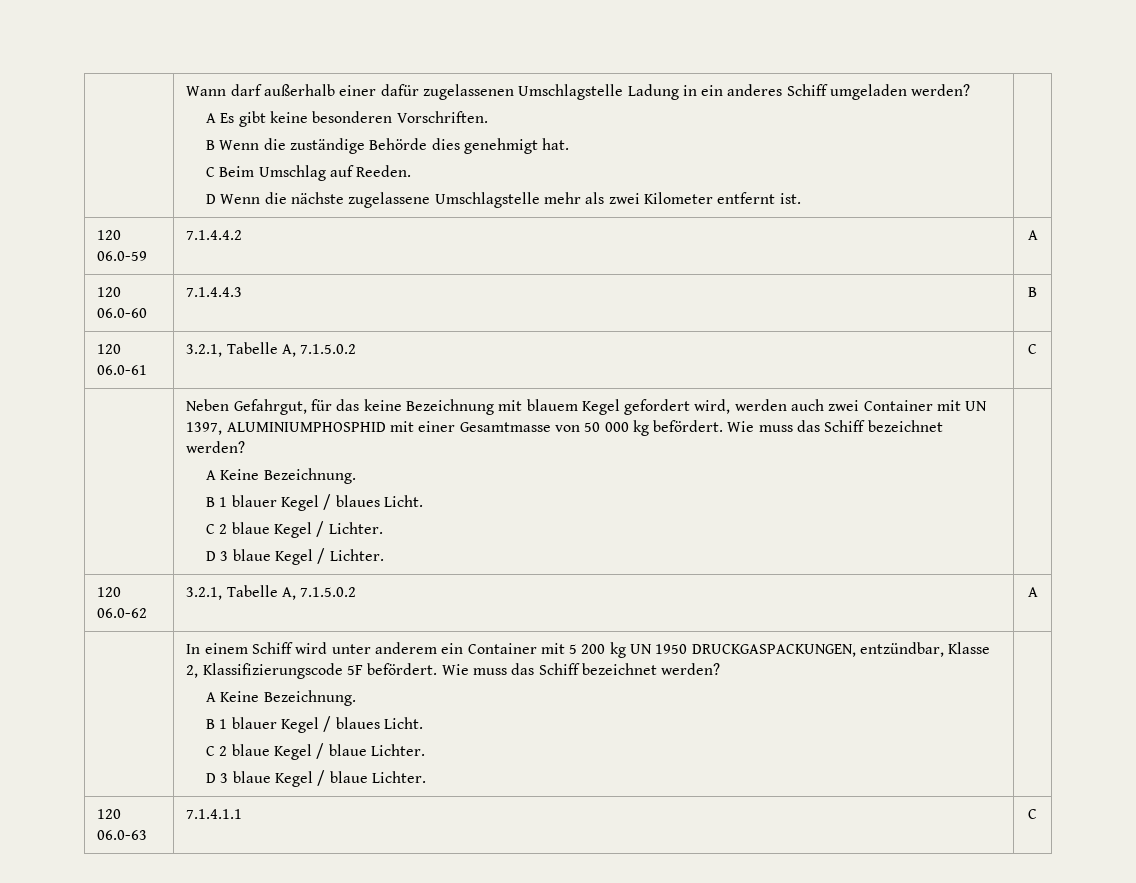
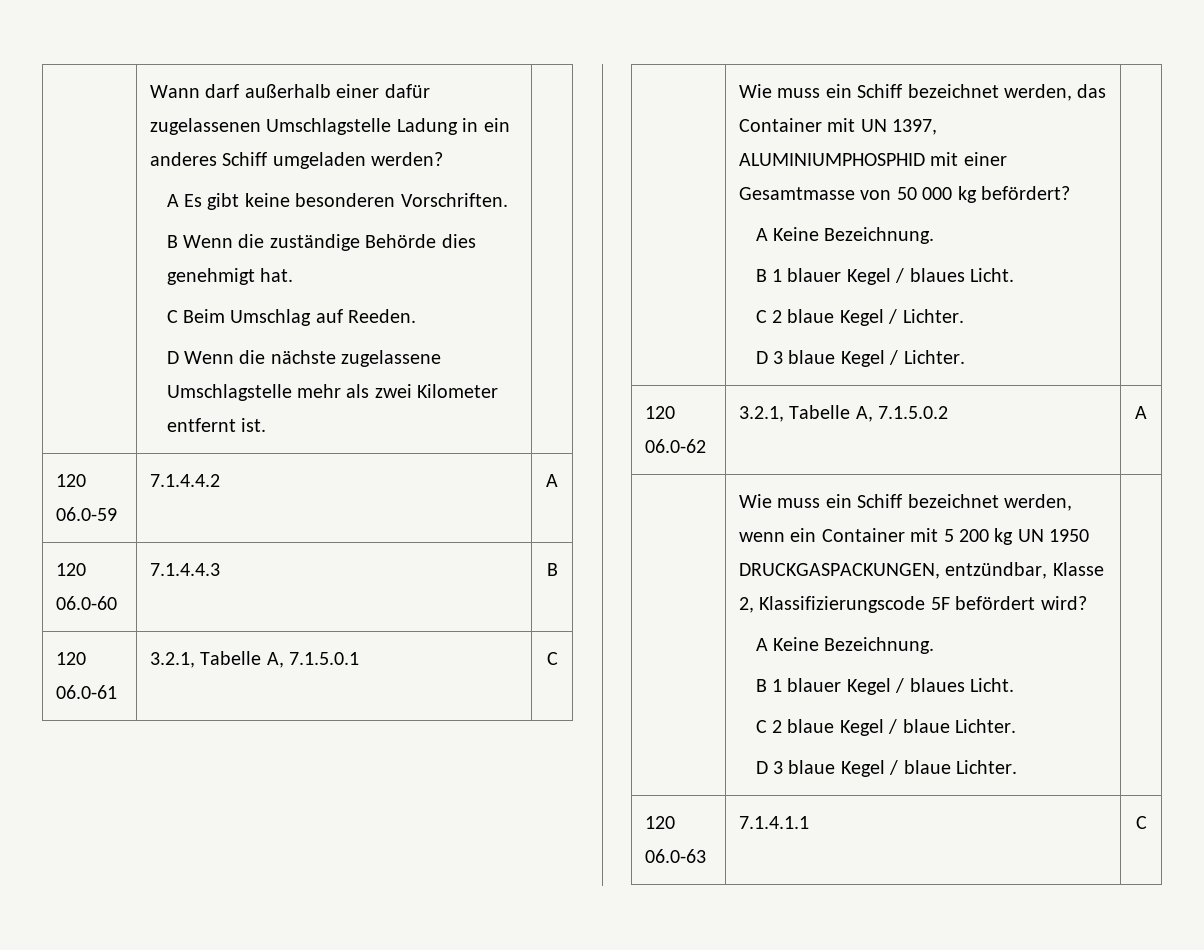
[300,344,357,354] 7.1.5.0.2 -> [289,652,360,665] 7.1.5.0.1
[186,399,860,415] Neben Gefahrgut, für das keine Bezeichnung mit blauem Kegel gefordert wird, werden auch zwei -> [738,84,1107,101] Wie muss ein Schiff bezeichnet werden, das
[653,420,943,432] [186,441,246,453] befördert. Wie muss das Schiff bezeichnet werden? -> [980,186,1070,200] befördert?
[186,642,437,654] In einem Schiff wird unter anderem -> [738,494,1072,511] [738,532,785,542] Wie muss ein Schiff bezeichnet werden, wenn
[367,663,721,675] befördert. Wie muss das Schiff bezeichnet werden? -> [955,596,1087,610] befördert wird?

